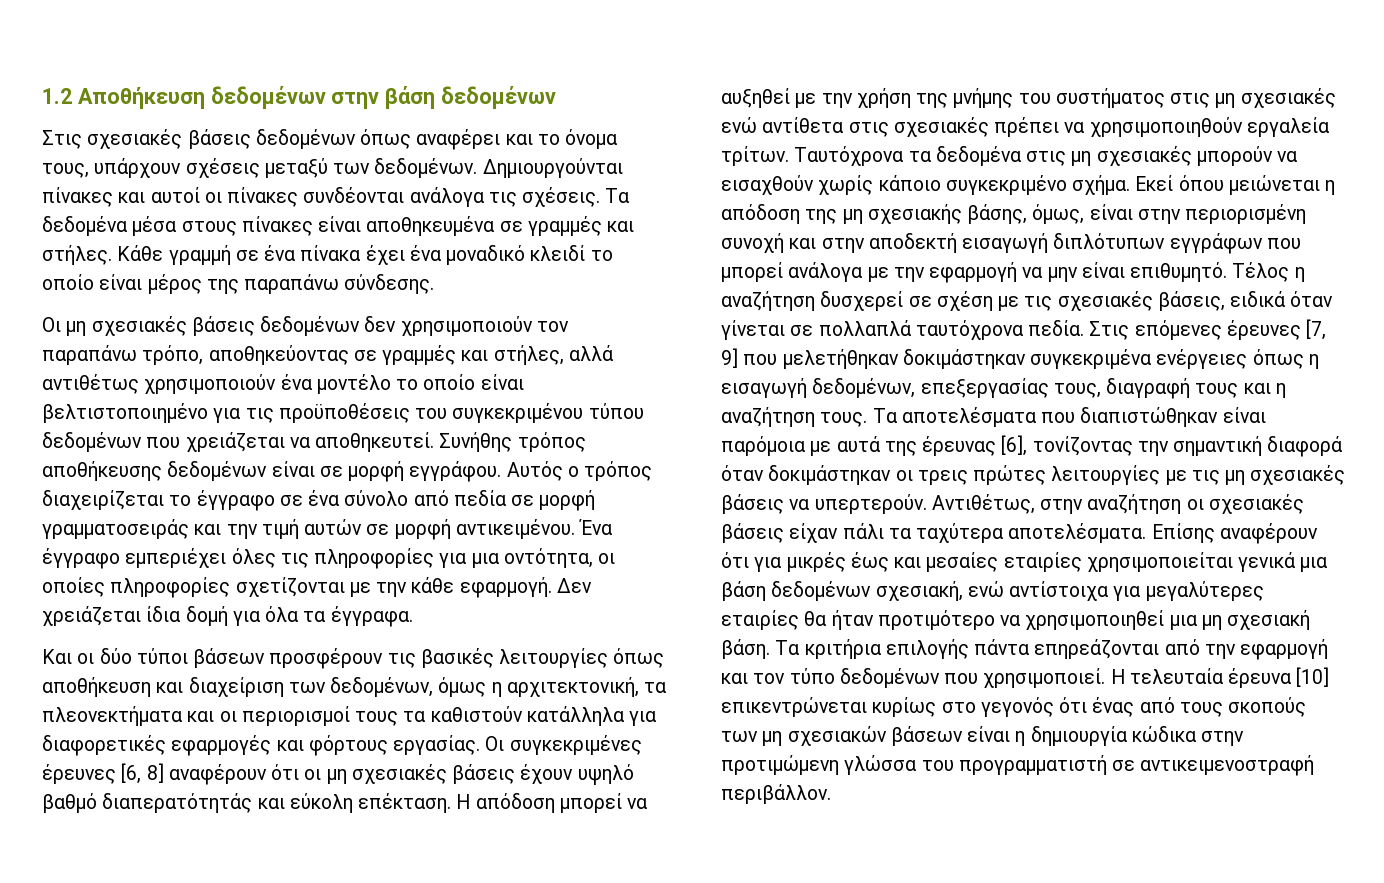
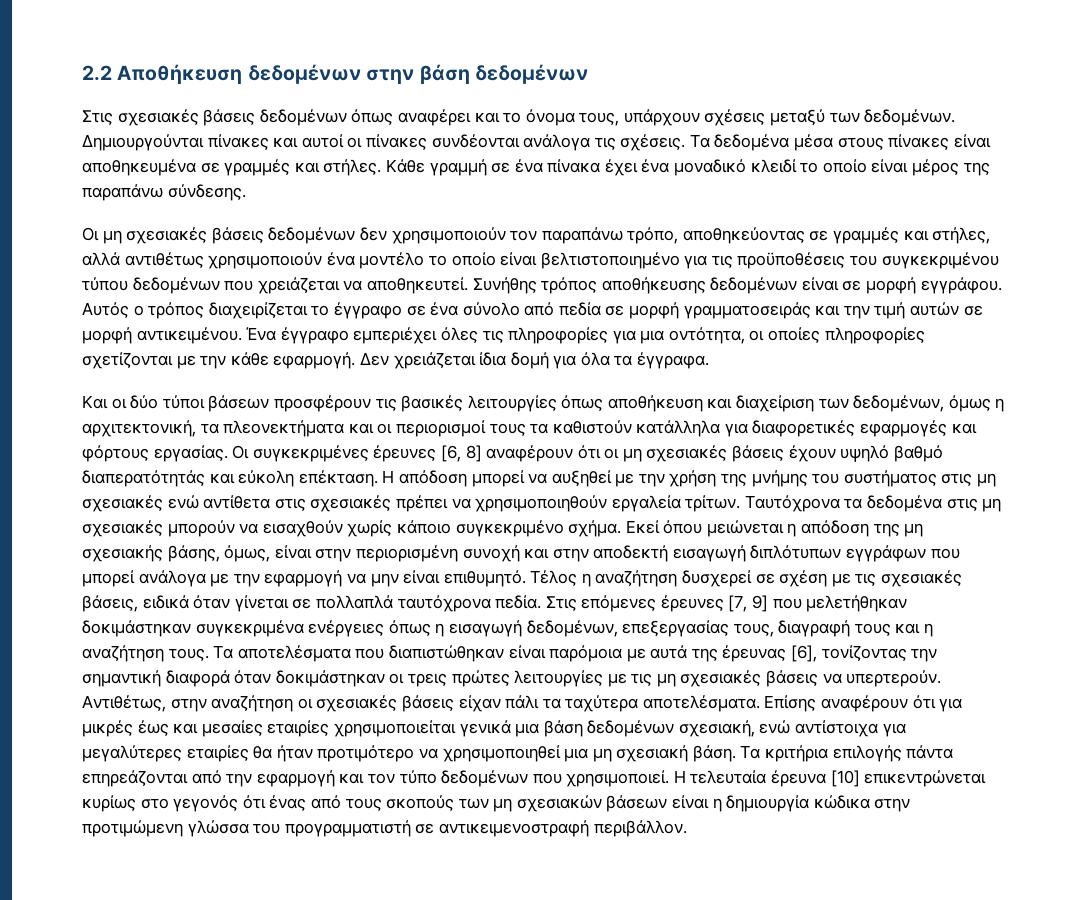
[42,88,72,104] 1.2 -> [82,65,112,81] 2.2

